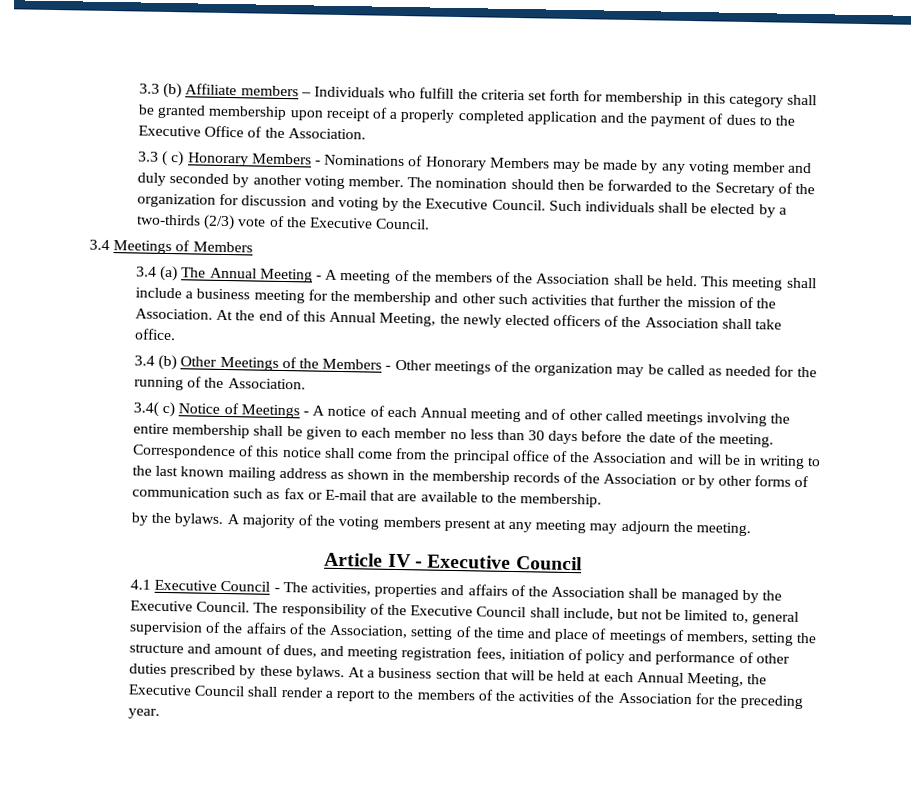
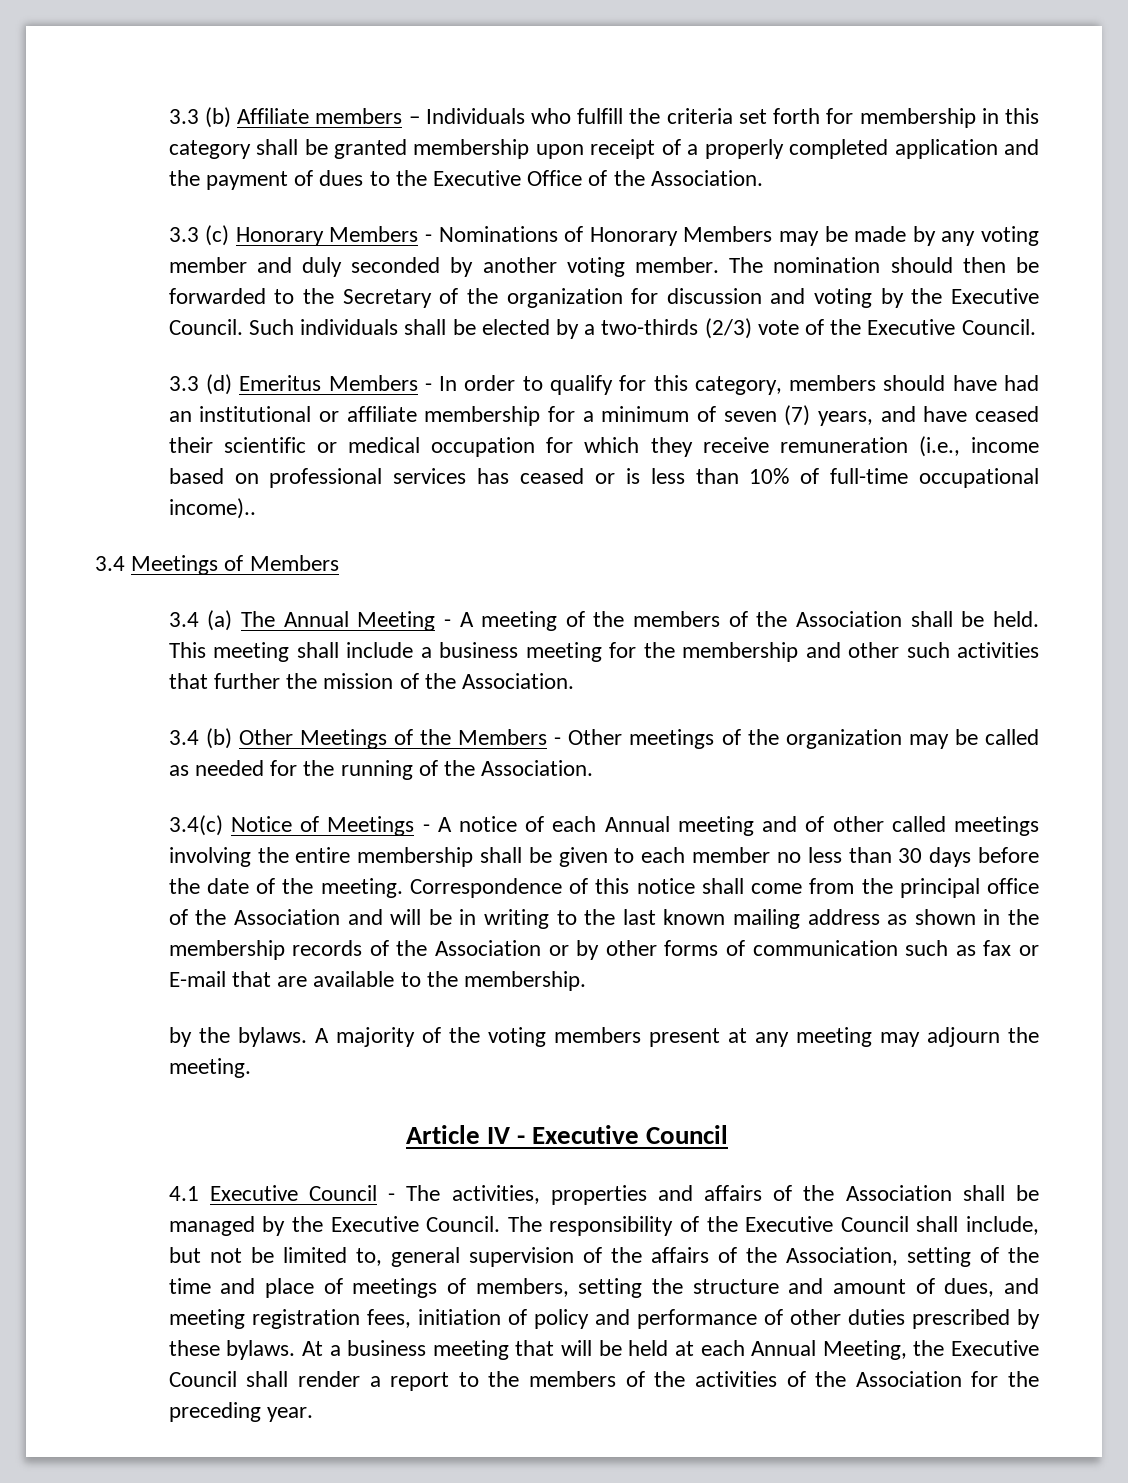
[162,150,185,167] ( c) -> [205,225,230,246] (c)
(431, 224) none -> [168,374,1039,395] [168,405,1039,426] [168,436,1039,457] [168,468,1039,488] [168,498,256,519] // 3.3 (d) Emeritus Members - In order to qualify for this category, members should have had an institutional or affiliate membership for a minimum of seven (7) years, and have ceased their scientific or medical occupation for which they receive remuneration (i.e., income based on professional services has ceased or is less than 10% of full-time occupational income)..
[216,309,782,330] [135,328,177,341] At the end of this Annual Meeting, the newly elected officers of the Association shall take office. -> (574, 681) none
[133,401,176,418] 3.4( c) -> [168,815,223,836] 3.4(c)
[435,668,481,680] section -> [432,1340,509,1360] meeting

